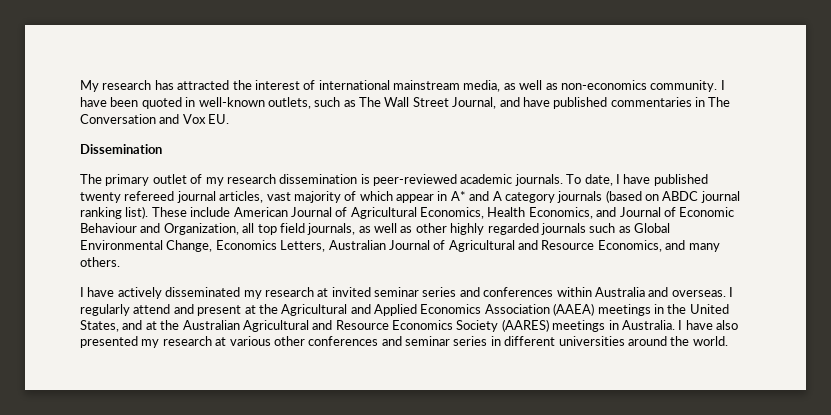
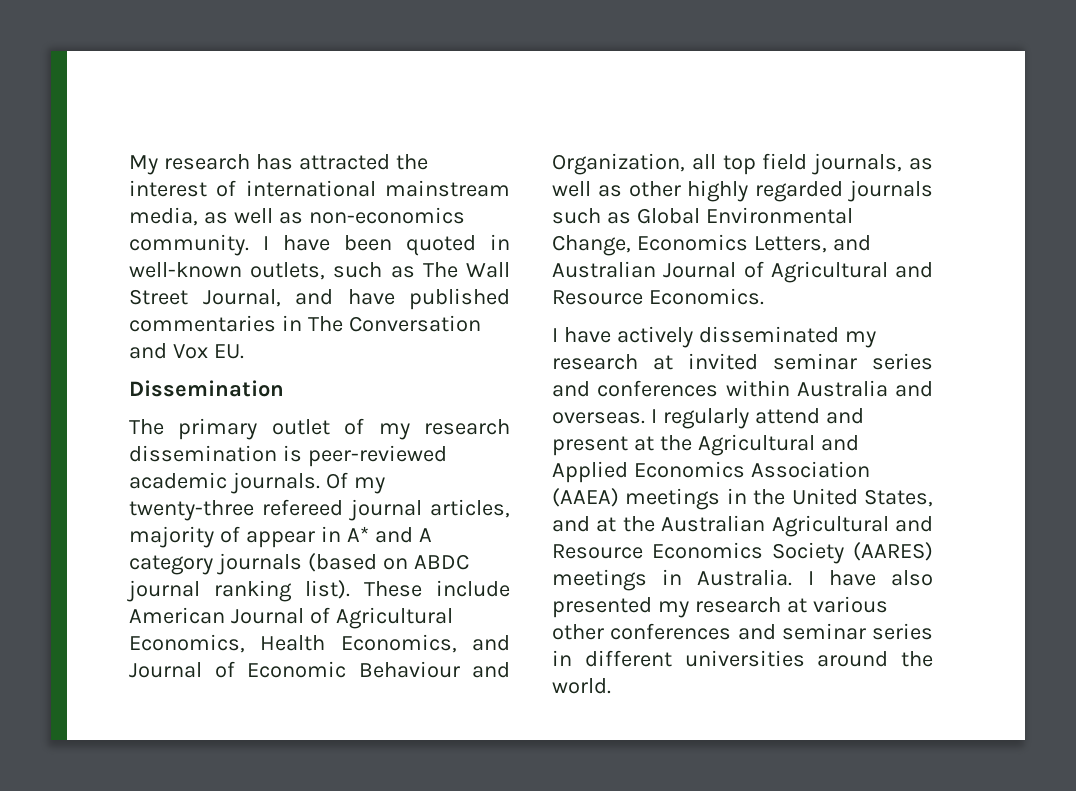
[566,174,708,186] [80,192,121,203] To date, I have published twenty -> [325,472,385,494] [129,500,254,521] Of my twenty-three
[266,192,291,201] vast -> (510, 508) none
[359,191,393,201] which -> (240, 534) none
(326, 246) none -> [832,235,871,251] and
[597,240,720,252] [80,257,120,267] Economics, and many others. -> [648,288,764,305] Economics.

